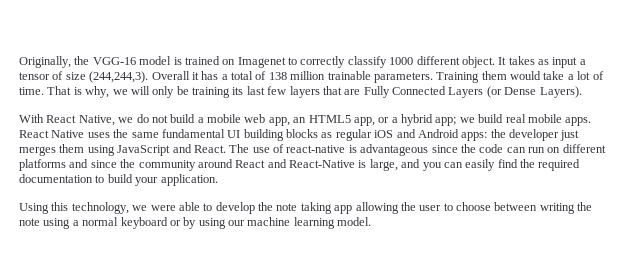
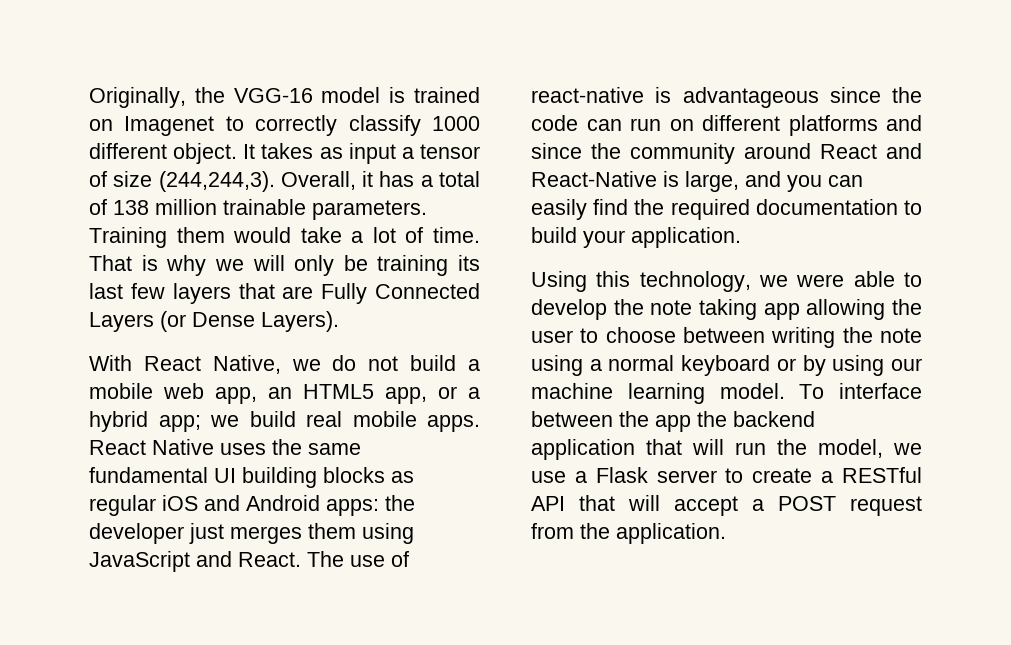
[151,71,190,80] Overall -> [280,171,356,190] Overall,
[85,86,110,98] why, -> [166,255,207,276] why
(372, 221) none -> [799,383,922,399] [531,411,815,432] [531,439,922,460] [531,467,922,483] [531,495,922,516] [531,523,726,544] To interface between the app the backend application that will run the model, we use a Flask server to create a RESTful API that will accept a POST request from the application.

